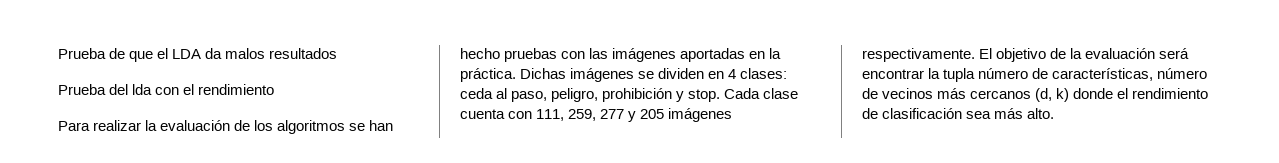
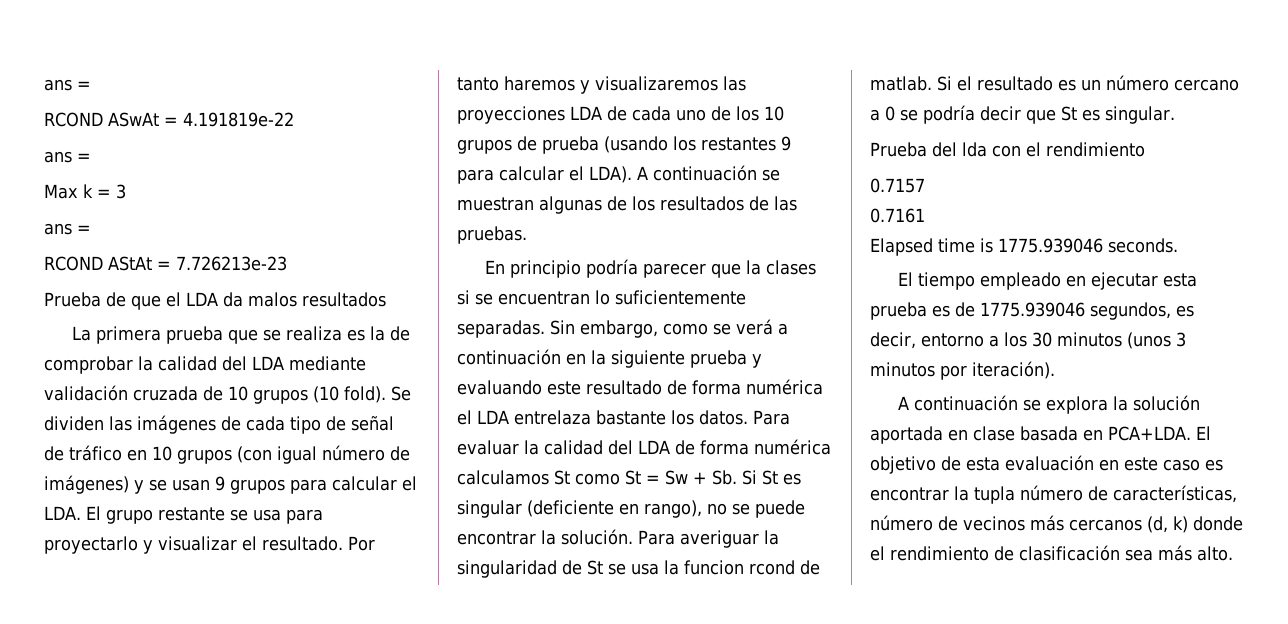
(58, 53) none -> [44,79,91,91] [44,112,294,127] [44,151,91,163] [44,184,126,199] [44,223,91,235] [44,256,287,271] ans = // RCOND ASwAt = 4.191819e-22 // ans = // Max k = 3 // ans = // RCOND AStAt = 7.726213e-23 //
(338, 53) none -> [71,326,410,344] [44,356,366,374] [44,385,411,404] [44,415,394,434] [44,445,410,464] [44,475,417,494] [44,506,323,524] [44,536,375,554] [457,76,746,94] [457,106,784,124] [457,136,791,154] [457,165,780,184] [457,196,797,214] [457,226,527,244] [484,259,816,278] [457,290,746,305] [457,319,788,338] [457,349,762,368] [457,379,823,395] [457,410,790,425] [457,439,831,455] [457,470,801,485] [457,500,805,518] [457,529,779,548] [457,560,820,578] [870,75,1239,91] [870,105,1175,124] // La primera prueba que se realiza es la de comprobar la calidad del LDA mediante validación cruzada de 10 grupos (10 fold). Se dividen las imágenes de cada tipo de señal de tráfico en 10 grupos (con igual número de imágenes) y se usan 9 grupos para calcular el LDA. El grupo restante se usa para proyectarlo y visualizar el resultado. Por tanto haremos y visualizaremos las proyecciones LDA de cada uno de los 10 grupos de prueba (usando los restantes 9 para calcular el LDA). A continuación se muestran algunas de los resultados de las pruebas. // En principio podría parecer que la clases si se encuentran lo suficientemente separadas. Sin embargo, como se verá a continuación en la siguiente prueba y evaluando este resultado de forma numérica el LDA entrelaza bastante los datos. Para evaluar la calidad del LDA de forma numérica calculamos St como St = Sw + Sb. Si St es singular (deficiente en rango), no se puede encontrar la solución. Para averiguar la singularidad de St se usa la funcion rcond de matlab. Si el resultado es un número cercano a 0 se podría decir que St es singular.
[58,120,394,134] [460,48,782,62] [460,68,788,82] [460,88,799,102] [460,108,733,122] [862,48,1190,62] Para realizar la evaluación de los algoritmos se han hecho pruebas con las imágenes aportadas en la práctica. Dichas imágenes se dividen en 4 clases: ceda al paso, peligro, prohibición y stop. Cada clase cuenta con 111, 259, 277 y 205 imágenes respectivamente. El objetivo de la evaluación será -> [870,178,925,193] [870,208,925,223] [870,238,1178,256] [897,272,1197,290] [870,302,1194,320] [870,332,1186,349] [870,361,1055,380] [897,395,1200,414] [870,426,1211,444] [870,455,1223,474] 0.7157 // 0.7161 // Elapsed time is 1775.939046 seconds. // El tiempo empleado en ejecutar esta prueba es de 1775.939046 segundos, es decir, entorno a los 30 minutos (unos 3 minutos por iteración). // A continuación se explora la solución aportada en clase basada en PCA+LDA. El objetivo de esta evaluación en este caso es

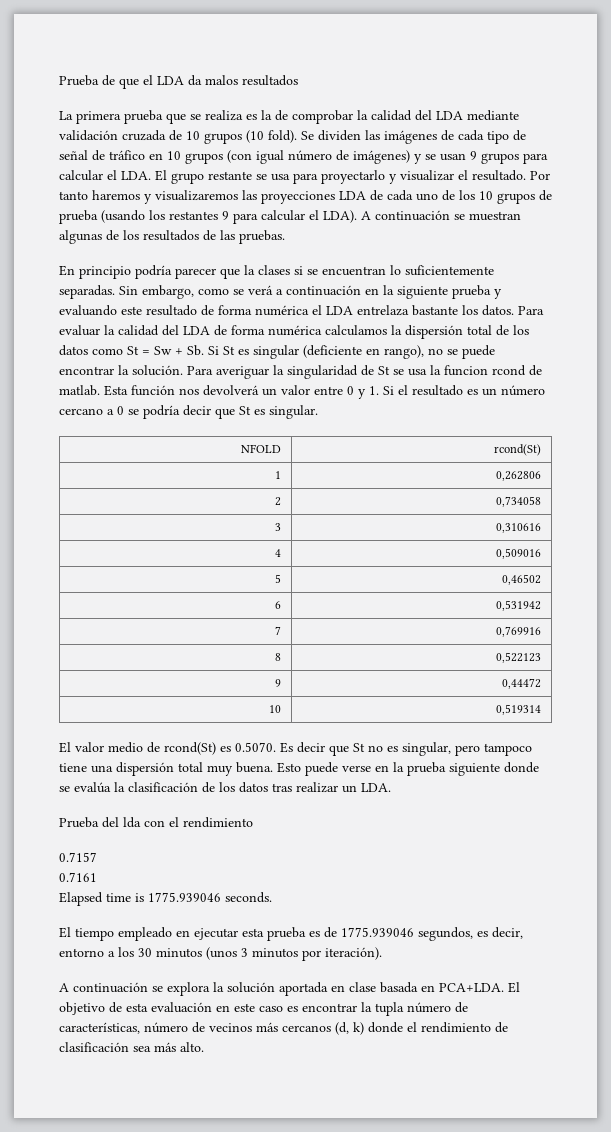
[44,79,91,91] [44,112,294,127] [44,151,91,163] [44,184,126,199] [44,223,91,235] [44,256,287,271] ans = // RCOND ASwAt = 4.191819e-22 // ans = // Max k = 3 // ans = // RCOND AStAt = 7.726213e-23 // -> (59, 80) none
[554,470,570,485] St -> [391,325,529,339] [59,345,88,356] la dispersión total de los datos
(932, 83) none -> [104,385,379,399] Esta función nos devolverá un valor entre 0 y 1.
(1175, 115) none -> [241,444,282,453] [494,444,542,456] [275,471,282,479] [496,471,542,481] [275,497,282,506] [496,496,542,507] [275,523,282,531] [496,523,542,533] [275,549,282,557] [496,548,542,559] [275,574,282,583] [502,574,542,585] [275,601,282,609] [496,600,542,611] [275,626,282,635] [496,626,542,637] [275,653,282,661] [496,652,542,663] [275,679,282,687] [502,678,542,689] [269,705,282,713] [496,704,542,715] [59,742,532,756] [59,762,539,776] [59,782,391,793] // NFOLD | rcond(St) // 1 | 0,262806 // 2 | 0,734058 // 3 | 0,310616 // 4 | 0,509016 // 5 | 0,46502 // 6 | 0,531942 // 7 | 0,769916 // 8 | 0,522123 // 9 | 0,44472 // 10 | 0,519314 // El valor medio de rcond(St) es 0.5070. Es decir que St no es singular, pero tampoco tiene una dispersión total muy buena. Esto puede verse en la prueba siguiente donde se evalúa la clasificación de los datos tras realizar un LDA.

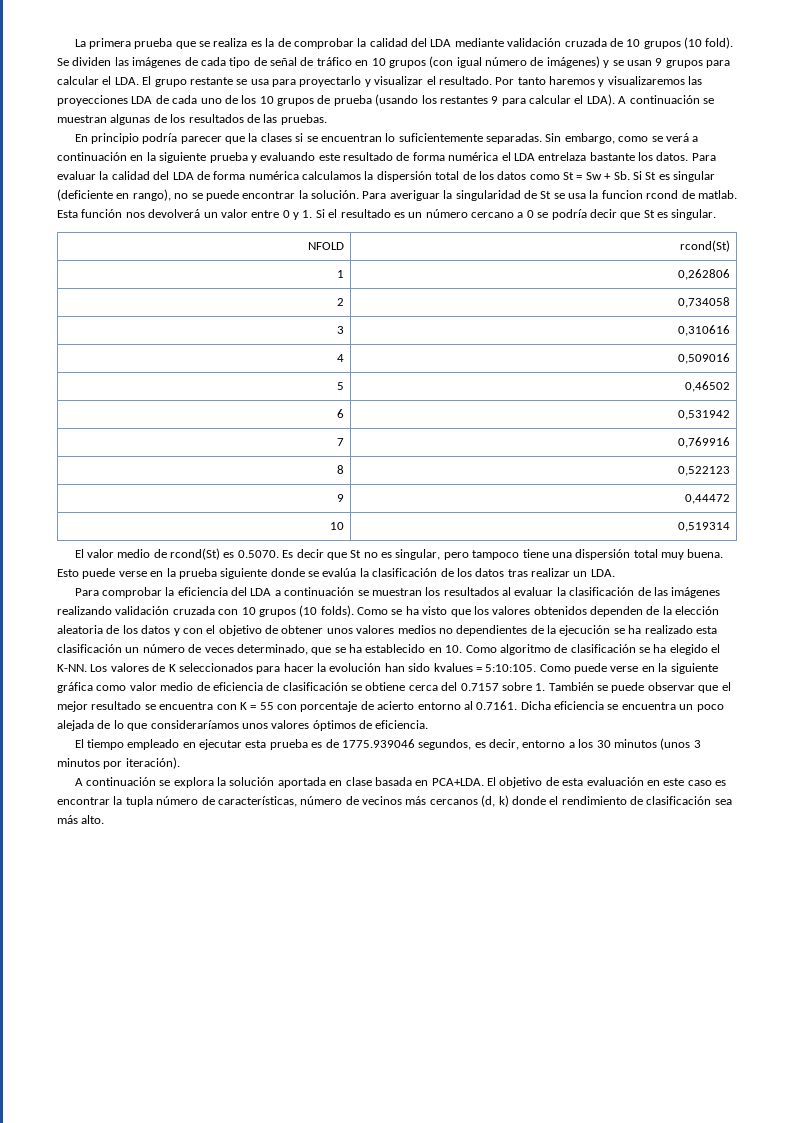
[59,75,298,89] Prueba de que el LDA da malos resultados // -> (74, 43) none
[59,817,253,828] [59,852,97,862] [59,872,97,882] [59,892,272,906] Prueba del lda con el rendimiento // 0.7157 // 0.7161 // Elapsed time is 1775.939046 seconds. -> [74,587,721,598] [57,605,720,617] [57,625,717,636] [57,644,721,655] [57,663,718,674] [57,682,731,693] [57,701,724,712] [57,720,429,731] Para comprobar la eficiencia del LDA a continuación se muestran los resultados al evaluar la clasificación de las imágenes realizando validación cruzada con 10 grupos (10 folds). Como se ha visto que los valores obtenidos dependen de la elección aleatoria de los datos y con el objetivo de obtener unos valores medios no dependientes de la ejecución se ha realizado esta clasificación un número de veces determinado, que se ha establecido en 10. Como algoritmo de clasificación se ha elegido el K-NN. Los valores de K seleccionados para hacer la evolución han sido kvalues = 5:10:105. Como puede verse en la siguiente gráfica como valor medio de eficiencia de clasificación se obtiene cerca del 0.7157 sobre 1. También se puede observar que el mejor resultado se encuentra con K = 55 con porcentaje de acierto entorno al 0.7161. Dicha eficiencia se encuentra un poco alejada de lo que consideraríamos unos valores óptimos de eficiencia.

